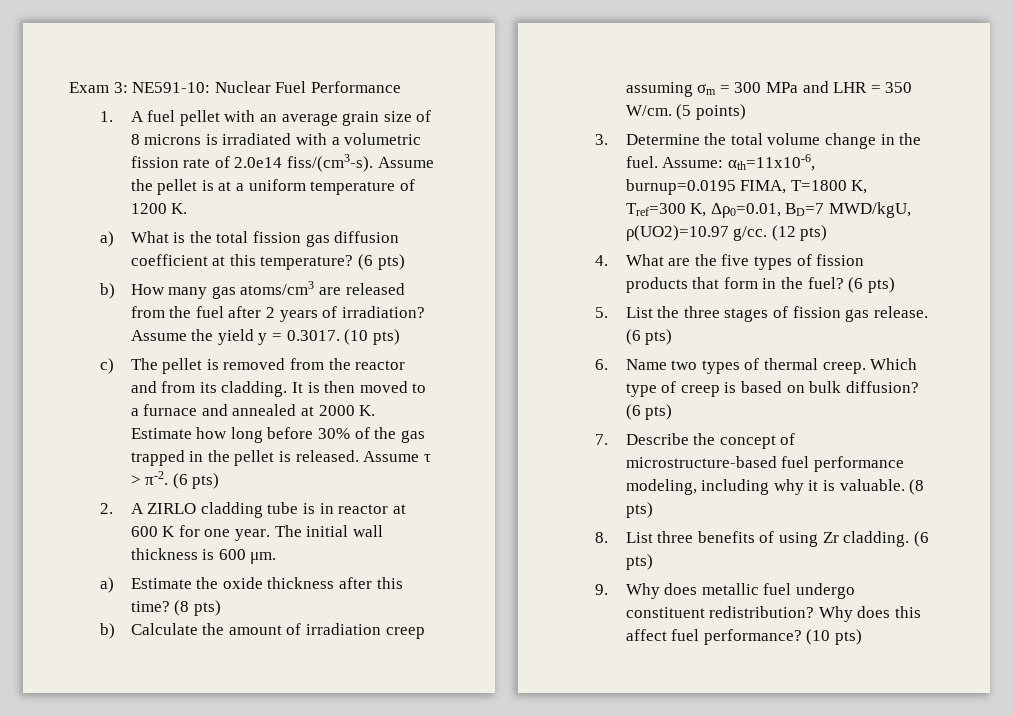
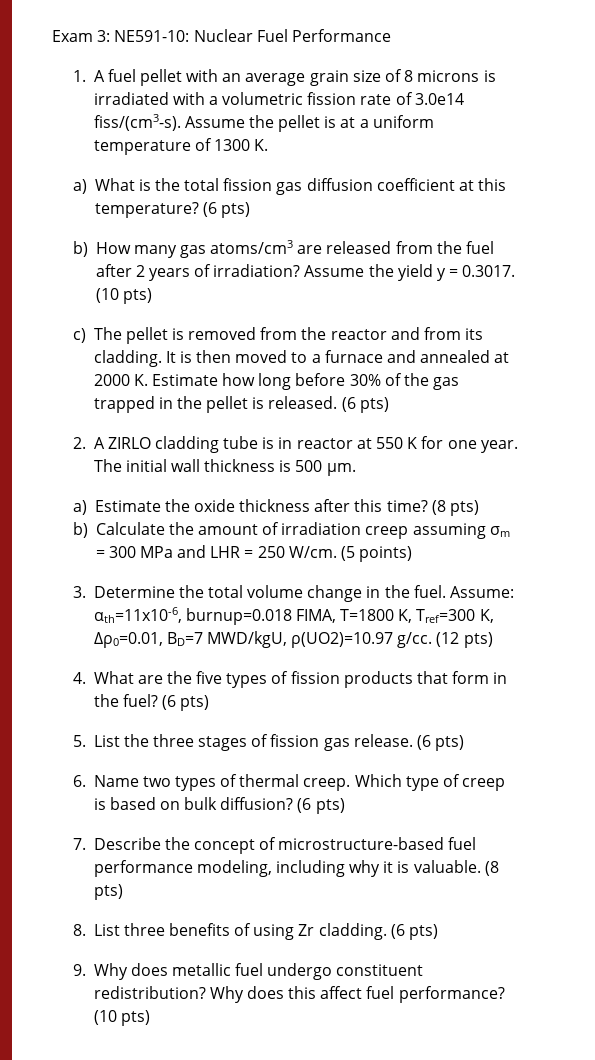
[234,157,283,168] 2.0e14 -> [414,93,464,105] 3.0e14
[130,203,167,214] 1200 -> [213,139,250,151] 1300
[363,451,431,462] [130,471,169,485] Assume τ > π-2. -> (338, 402) none
[130,526,158,537] 600 -> [376,437,404,449] 550
[218,549,246,560] 600 -> [295,460,323,472] 500
[885,82,913,93] 350 -> [257,546,285,558] 250
[625,179,736,195] burnup=0.0195 -> [185,608,292,625] burnup=0.018

